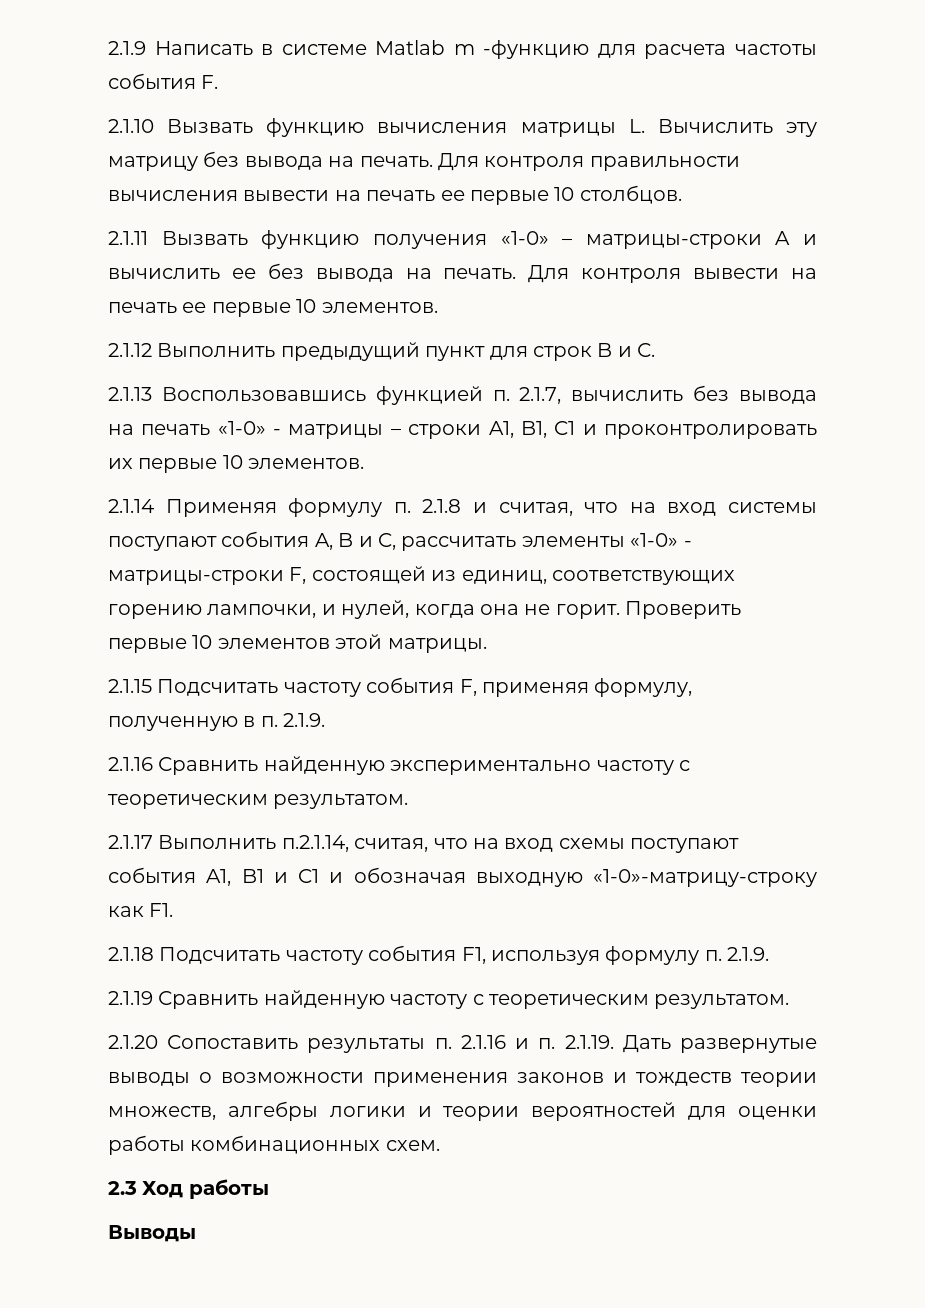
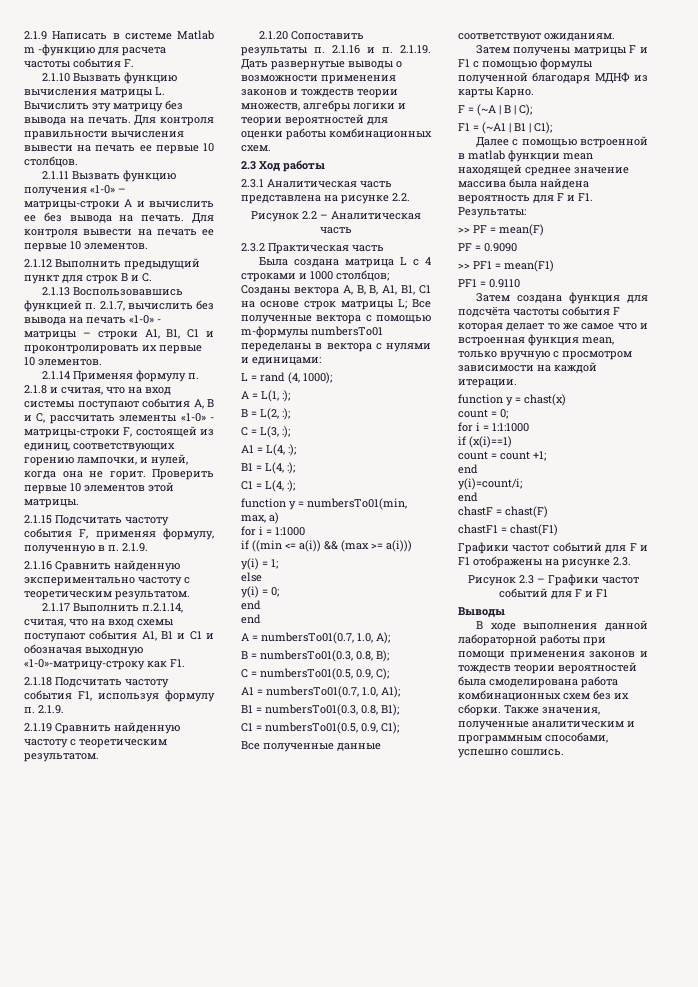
[108,1225,196,1242] Выводы -> [241,179,392,188] [241,193,410,204] [251,211,421,222] [320,227,352,234] [241,243,384,254] [258,257,431,268] [241,270,389,282] [241,285,431,296] [241,299,431,310] [241,315,431,324] [241,326,383,338] [241,343,431,352] [241,357,321,365] [241,372,332,384] [241,390,290,402] [241,408,290,420] [241,426,290,438] [241,444,296,456] [241,462,295,474] [241,480,295,492] [241,498,407,510] [241,512,279,524] [241,526,305,536] [241,540,412,552] [241,558,278,570] [241,572,262,582] [241,586,279,598] [241,600,261,610] [241,614,261,624] [241,632,390,644] [241,650,389,662] [241,668,389,680] [241,686,400,698] [241,704,399,716] [241,722,399,734] [241,741,381,752] [458,33,615,42] [475,45,648,56] [458,58,592,70] [458,72,648,84] [458,87,534,98] [458,104,532,116] [458,122,552,134] [475,136,648,148] [458,150,593,162] [458,164,629,176] [458,178,589,189] [458,193,593,204] [458,207,526,218] [458,224,544,236] [458,243,517,252] [458,260,554,272] [458,279,520,288] [475,292,648,304] [458,306,620,317] [458,323,648,332] [458,334,614,346] [458,351,632,360] [458,362,597,373] [458,379,517,388] [458,394,566,406] [458,409,508,419] [458,422,529,432] [458,436,512,448] [458,451,546,461] [458,464,478,474] [458,478,522,490] [458,492,478,502] [458,506,548,518] [458,524,558,536] [458,542,648,554] [458,556,631,568] [467,574,639,586] [498,588,608,599] [458,607,505,617] [475,620,648,631] [458,634,606,646] [458,651,648,660] [458,662,637,674] [458,676,618,688] [458,690,629,701] [458,704,600,716] [458,721,635,730] [458,732,608,744] [458,749,564,758] 2.3.1 Аналитическая часть представлена на рисунке 2.2. // Рисунок 2.2 – Аналитическая часть // 2.3.2 Практическая часть // Была создана матрица L с 4 строками и 1000 столбцов; Созданы вектора A, B, B, A1, B1, C1 на основе строк матрицы L; Все полученные вектора с помощью m-формулы numbersTo01 переделаны в вектора с нулями и единицами: // L = rand (4, 1000); // A = L(1, :); // B = L(2, :); // C = L(3, :); // A1 = L(4, :); // B1 = L(4, :); // C1 = L(4, :); // function y = numbersTo01(min, max, a) // for i = 1:1000 // if ((min <= a(i)) && (max >= a(i))) // y(i) = 1; // else // y(i) = 0; // end // end // A = numbersTo01(0.7, 1.0, A); // B = numbersTo01(0.3, 0.8, B); // C = numbersTo01(0.5, 0.9, C); // A1 = numbersTo01(0.7, 1.0, A1); // B1 = numbersTo01(0.3, 0.8, B1); // C1 = numbersTo01(0.5, 0.9, C1); // Все полученные данные соответствуют ожиданиям. // Затем получены матрицы F и F1 с помощью формулы полученной благодаря МДНФ из карты Карно. // F = (~A | B | C); // F1 = (~A1 | B1 | C1); // Далее с помощью встроенной в matlab функции mean находящей среднее значение массива была найдена вероятность для F и F1. Результаты: // >> PF = mean(F) // PF = 0.9090 // >> PF1 = mean(F1) // PF1 = 0.9110 // Затем создана функция для подсчёта частоты события F которая делает то же самое что и встроенная функция mean, только вручную с просмотром зависимости на каждой итерации. // function y = chast(x) // count = 0; // for i = 1:1:1000 // if (x(i)==1) // count = count +1; // end // y(i)=count/i; // end // chastF = chast(F) // chastF1 = chast(F1) // Графики частот событий для F и F1 отображены на рисунке 2.3. // Рисунок 2.3 – Графики частот событий для F и F1 // Выводы // В ходе выполнения данной лабораторной работы при помощи применения законов и тождеств теории вероятностей была смоделирована работа комбинационных схем без их сборки. Также значения, полученные аналитическим и программным способами, успешно сошлись.

